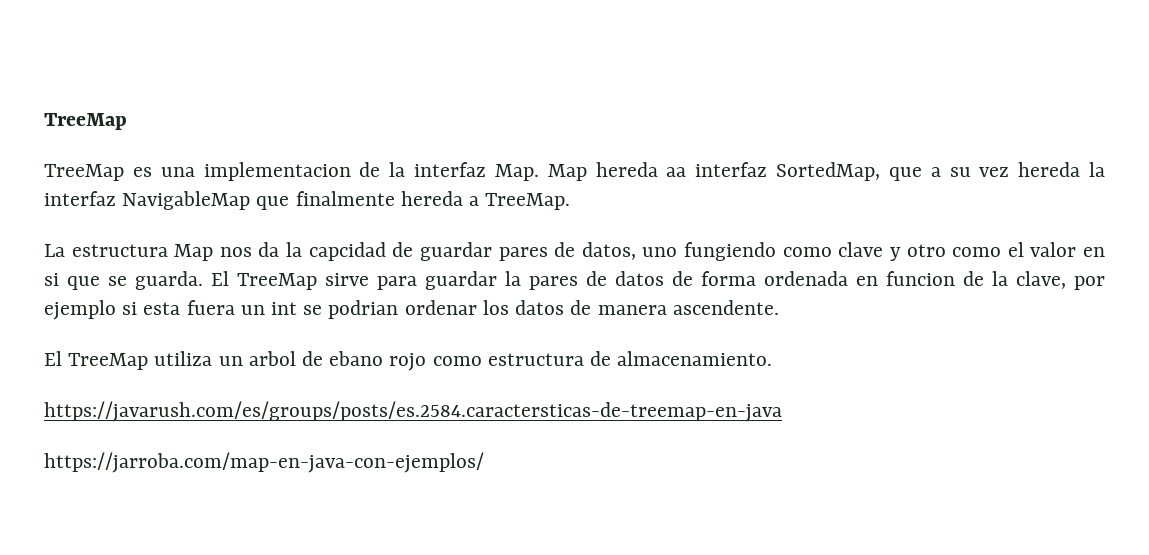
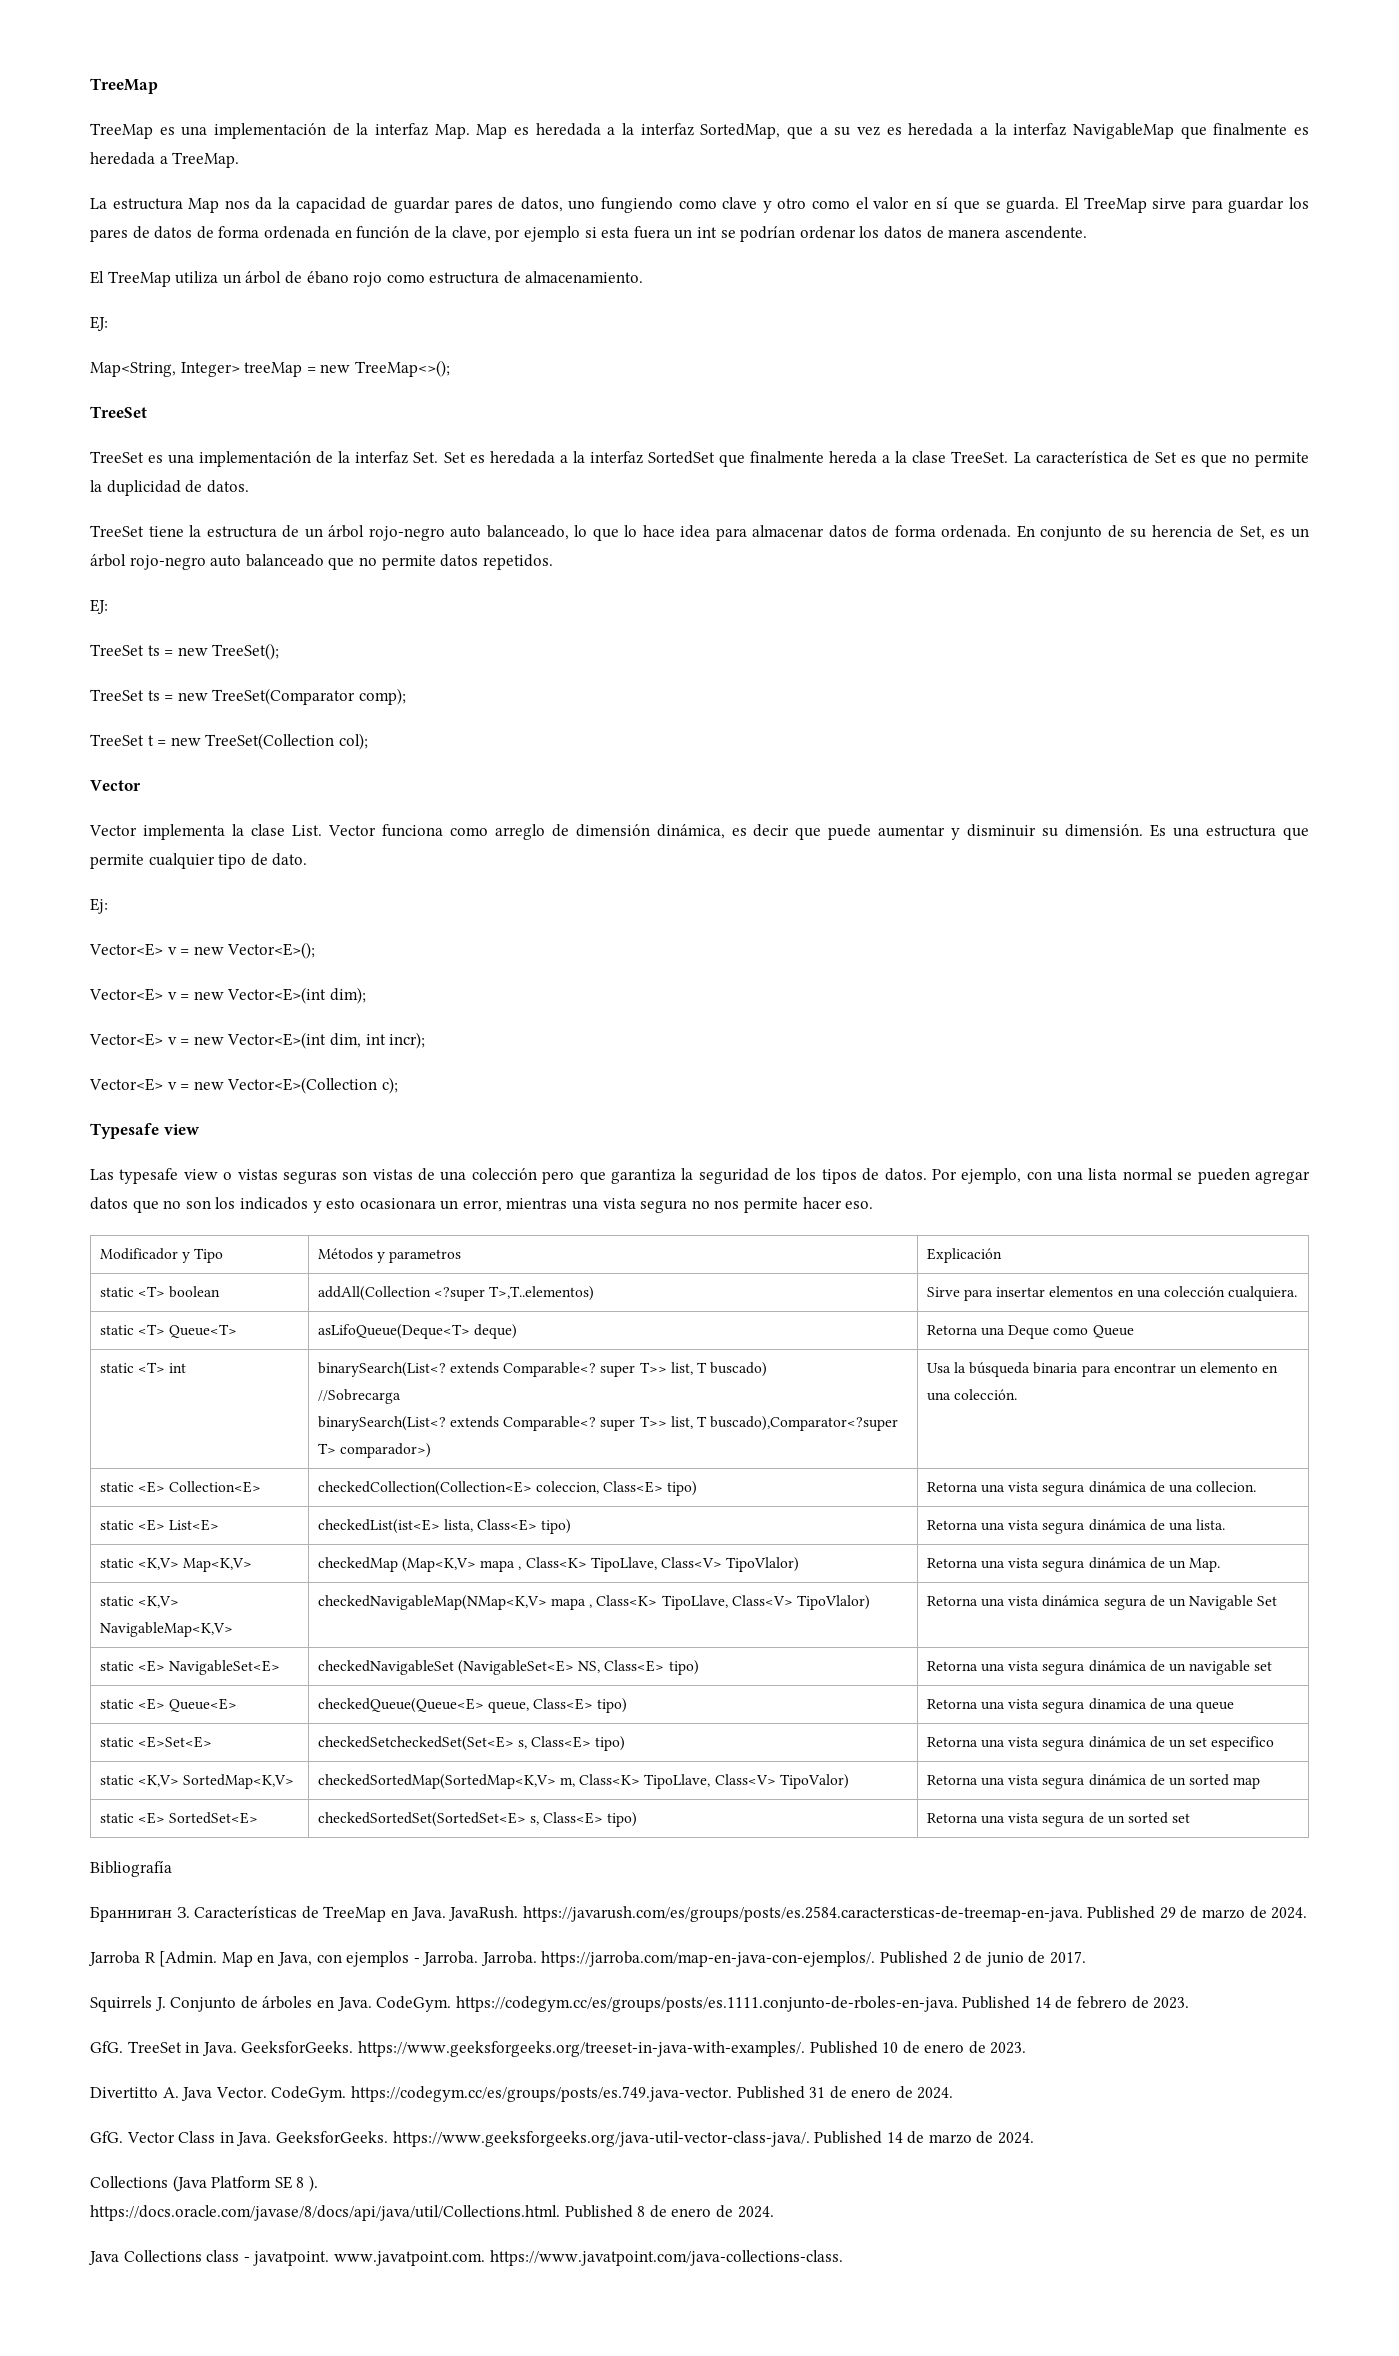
[203,162,351,181] implementacion -> [213,123,326,139] implementación
[595,162,687,177] hereda aa -> [514,123,634,136] es heredada a la
[1018,162,1081,177] hereda -> [886,123,988,136] es heredada a
[400,191,463,206] hereda -> [1293,127,1309,135] [90,152,155,165] es heredada
[308,242,386,261] capcidad -> [295,197,366,213] capacidad
[44,273,59,286] si -> [936,197,949,209] sí
[505,271,521,286] la -> [1289,197,1309,209] los
[886,271,955,286] funcion -> [356,226,410,239] función
[328,300,399,319] podrian -> [740,226,796,242] podrían
[248,351,384,366] arbol de ebano -> [245,271,349,284] árbol de ébano
[44,401,782,422] [44,452,484,473] https://javarush.com/es/groups/posts/es.2584.caractersticas-de-treemap-en-java // https://jarroba.com/map-en-java-con-ejemplos/ -> [90,316,108,331] [90,360,450,377] [90,406,147,418] [90,451,1310,467] [90,480,249,496] [90,525,1309,541] [90,554,553,570] [90,599,108,614] [90,643,280,660] [90,688,406,705] [90,733,368,750] [90,780,141,791] [89,824,1309,840] [90,853,308,869] [90,898,108,914] [89,942,316,959] [89,987,366,1004] [89,1032,426,1049] [89,1077,398,1094] [90,1123,200,1139] [90,1168,1310,1184] [90,1197,874,1213] [99,1248,224,1263] [317,1248,462,1263] [926,1248,1002,1263] [99,1286,221,1298] [317,1286,595,1301] [926,1286,1298,1301] [99,1324,238,1338] [317,1324,518,1339] [926,1325,1134,1339] [99,1362,187,1373] [317,1362,768,1377] [317,1389,401,1404] [317,1416,899,1431] [317,1443,432,1458] [926,1362,1279,1377] [926,1389,1018,1401] [99,1481,262,1493] [317,1481,698,1496] [926,1481,1257,1496] [99,1519,220,1531] [317,1519,572,1534] [926,1519,1226,1534] [99,1558,253,1572] [317,1557,800,1572] [926,1557,1221,1572] [99,1596,180,1608] [99,1622,233,1637] [317,1595,870,1610] [926,1595,1278,1610] [99,1660,281,1675] [317,1660,699,1675] [926,1660,1273,1675] [99,1698,238,1712] [317,1698,628,1713] [926,1698,1235,1713] [99,1736,213,1748] [317,1736,626,1751] [926,1736,1275,1751] [99,1774,295,1789] [317,1774,849,1789] [926,1774,1261,1789] [99,1812,259,1824] [317,1812,638,1827] [926,1812,1191,1827] [90,1861,172,1877] [90,1906,1308,1922] [88,1951,1087,1967] [90,1996,1190,2012] [90,2041,1027,2057] [90,2086,954,2102] [90,2131,1035,2147] [90,2175,318,2192] [90,2205,774,2221] [88,2250,843,2266] EJ: // Map<String, Integer> treeMap = new TreeMap<>(); // TreeSet // TreeSet es una implementación de la interfaz Set. Set es heredada a la interfaz SortedSet que finalmente hereda a la clase TreeSet. La característica de Set es que no permite la duplicidad de datos. // TreeSet tiene la estructura de un árbol rojo-negro auto balanceado, lo que lo hace idea para almacenar datos de forma ordenada. En conjunto de su herencia de Set, es un árbol rojo-negro auto balanceado que no permite datos repetidos. // EJ: // TreeSet ts = new TreeSet(); // TreeSet ts = new TreeSet(Comparator comp); // TreeSet t = new TreeSet(Collection col); // Vector // Vector implementa la clase List. Vector funciona como arreglo de dimensión dinámica, es decir que puede aumentar y disminuir su dimensión. Es una estructura que permite cualquier tipo de dato. // Ej: // Vector<E> v = new Vector<E>(); // Vector<E> v = new Vector<E>(int dim); // Vector<E> v = new Vector<E>(int dim, int incr); // Vector<E> v = new Vector<E>(Collection c); // Typesafe view // Las typesafe view o vistas seguras son vistas de una colección pero que garantiza la seguridad de los tipos de datos. Por ejemplo, con una lista normal se pueden agregar datos que no son los indicados y esto ocasionara un error, mientras una vista segura no nos permite hacer eso. // Modificador y Tipo | Métodos y parametros | Explicación // static <T> boolean | addAll(Collection <?super T>,T..elementos) | Sirve para insertar elementos en una colección cualquiera. // static <T> Queue<T> | asLifoQueue(Deque<T> deque) | Retorna una Deque como Queue // static <T> int | binarySearch(List<? extends Comparable<? super T>> list, T buscado) // //Sobrecarga // binarySearch(List<? extends Comparable<? super T>> list, T buscado),Comparator<?super T> comparador>) | Usa la búsqueda binaria para encontrar un elemento en una colección. // static <E> Collection<E> | checkedCollection(Collection<E> coleccion, Class<E> tipo) | Retorna una vista segura dinámica de una collecion. // static <E> List<E> | checkedList(ist<E> lista, Class<E> tipo) | Retorna una vista segura dinámica de una lista. // static <K,V> Map<K,V> | checkedMap (Map<K,V> mapa , Class<K> TipoLlave, Class<V> TipoVlalor) | Retorna una vista segura dinámica de un Map. // static <K,V> NavigableMap<K,V> | checkedNavigableMap(NMap<K,V> mapa , Class<K> TipoLlave, Class<V> TipoVlalor) | Retorna una vista dinámica segura de un Navigable Set // static <E> NavigableSet<E> | checkedNavigableSet (NavigableSet<E> NS, Class<E> tipo) | Retorna una vista segura dinámica de un navigable set // static <E> Queue<E> | checkedQueue(Queue<E> queue, Class<E> tipo) | Retorna una vista segura dinamica de una queue // static <E>Set<E> | checkedSetcheckedSet(Set<E> s, Class<E> tipo) | Retorna una vista segura dinámica de un set especifico // static <K,V> SortedMap<K,V> | checkedSortedMap(SortedMap<K,V> m, Class<K> TipoLlave, Class<V> TipoValor) | Retorna una vista segura dinámica de un sorted map // static <E> SortedSet<E> | checkedSortedSet(SortedSet<E> s, Class<E> tipo) | Retorna una vista segura de un sorted set // Bibliografía // Бранниган З. Características de TreeMap en Java. JavaRush. https://javarush.com/es/groups/posts/es.2584.caractersticas-de-treemap-en-java. Published 29 de marzo de 2024. // Jarroba R [Admin. Map en Java, con ejemplos - Jarroba. Jarroba. https://jarroba.com/map-en-java-con-ejemplos/. Published 2 de junio de 2017. // Squirrels J. Conjunto de árboles en Java. CodeGym. https://codegym.cc/es/groups/posts/es.1111.conjunto-de-rboles-en-java. Published 14 de febrero de 2023. // GfG. TreeSet in Java. GeeksforGeeks. https://www.geeksforgeeks.org/treeset-in-java-with-examples/. Published 10 de enero de 2023. // Divertitto A. Java Vector. CodeGym. https://codegym.cc/es/groups/posts/es.749.java-vector. Published 31 de enero de 2024. // GfG. Vector Class in Java. GeeksforGeeks. https://www.geeksforgeeks.org/java-util-vector-class-java/. Published 14 de marzo de 2024. // Collections (Java Platform SE 8 ). // https://docs.oracle.com/javase/8/docs/api/java/util/Collections.html. Published 8 de enero de 2024. // Java Collections class - javatpoint. www.javatpoint.com. https://www.javatpoint.com/java-collections-class.

